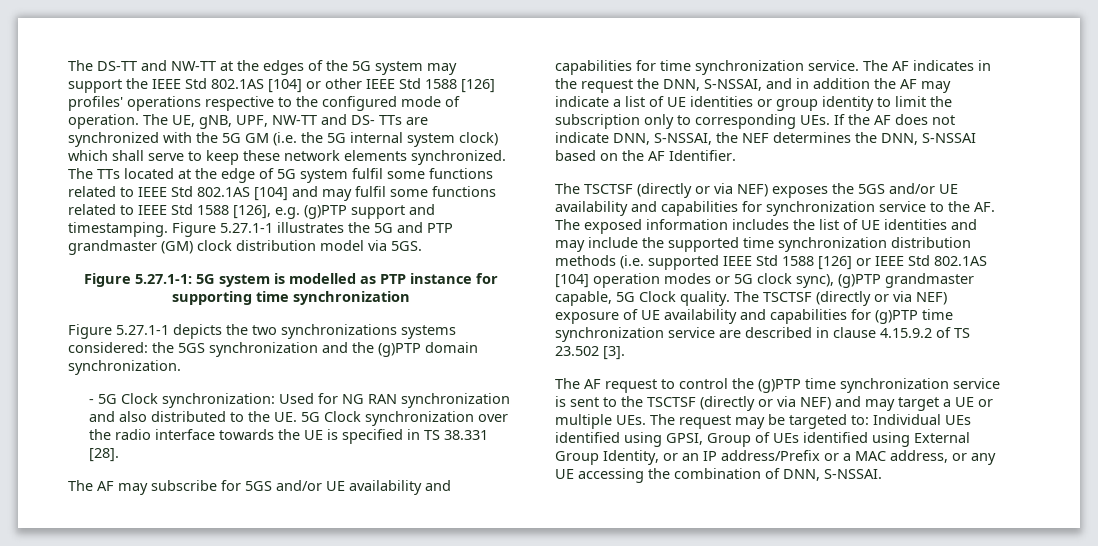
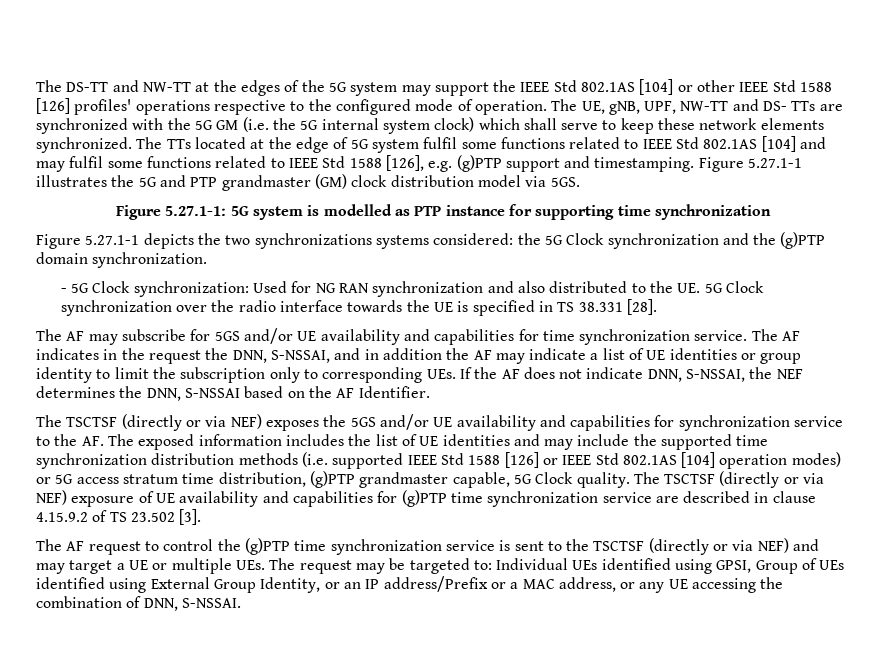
[178,343,205,353] 5GS -> [544,233,605,245] 5G Clock
[664,273,711,284] modes -> [791,452,841,467] modes)
[757,273,834,288] clock sync), -> [76,472,306,487] access stratum time distribution,

